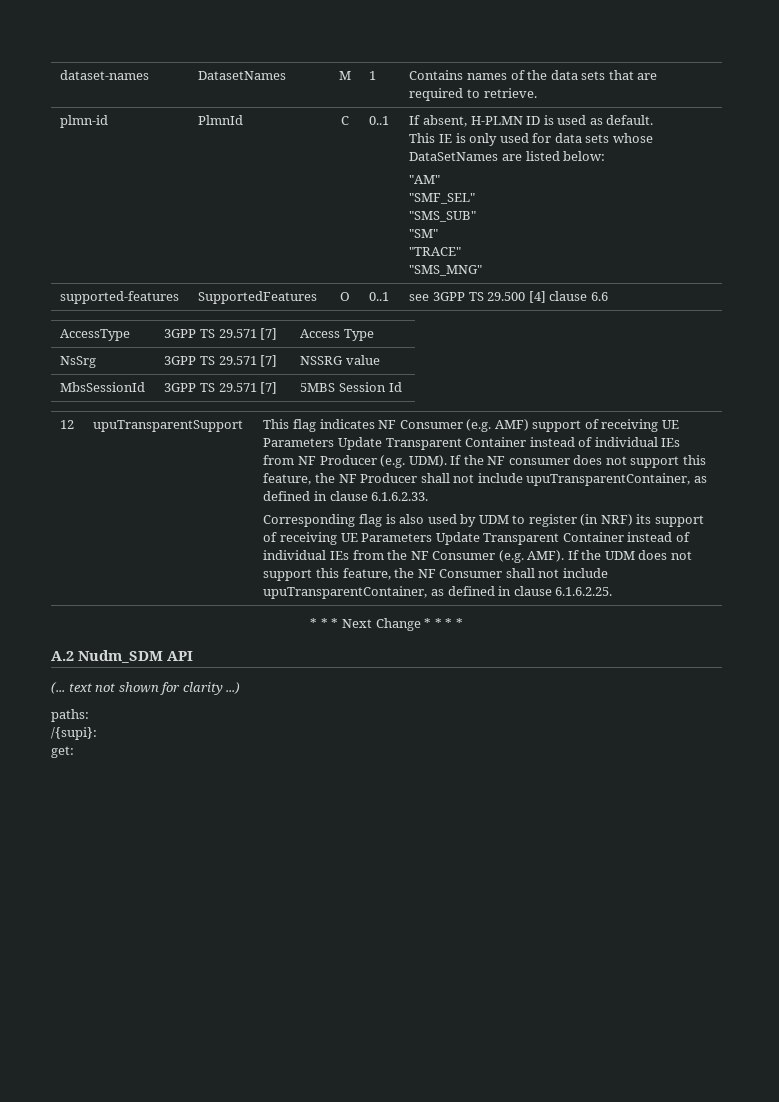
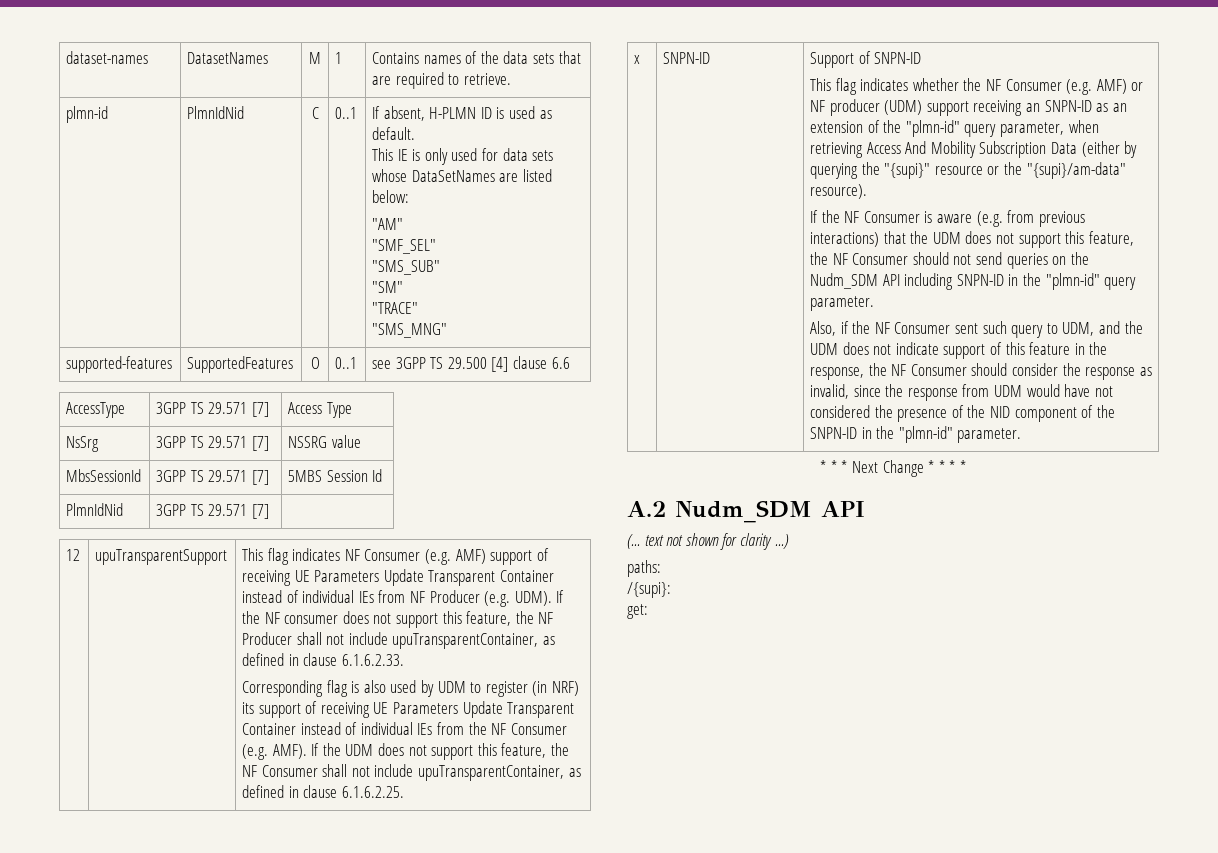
[198,115,244,125] PlmnId -> [187,106,245,119] PlmnIdNid
(402, 387) none -> [66,503,124,516] [156,504,269,519] // PlmnIdNid | 3GPP TS 29.571 [7] |
(613, 591) none -> [634,55,641,64] [663,52,711,64] [810,51,922,68] [810,78,1144,95] [810,99,1127,116] [810,120,1099,137] [810,141,1138,158] [810,162,1126,179] [810,184,868,199] [810,210,1085,227] [810,231,1134,248] [810,252,1089,269] [810,273,1137,290] [810,296,875,311] [810,321,1143,338] [810,342,1108,359] [810,363,1152,380] [810,384,1113,401] [810,405,1115,422] [810,426,1022,443] // x | SNPN-ID | Support of SNPN-ID // This flag indicates whether the NF Consumer (e.g. AMF) or NF producer (UDM) support receiving an SNPN-ID as an extension of the "plmn-id" query parameter, when retrieving Access And Mobility Subscription Data (either by querying the "{supi}" resource or the "{supi}/am-data" resource). // If the NF Consumer is aware (e.g. from previous interactions) that the UDM does not support this feature, the NF Consumer should not send queries on the Nudm_SDM API including SNPN-ID in the "plmn-id" query parameter. // Also, if the NF Consumer sent such query to UDM, and the UDM does not indicate support of this feature in the response, the NF Consumer should consider the response as invalid, since the response from UDM would have not considered the presence of the NID component of the SNPN-ID in the "plmn-id" parameter.

